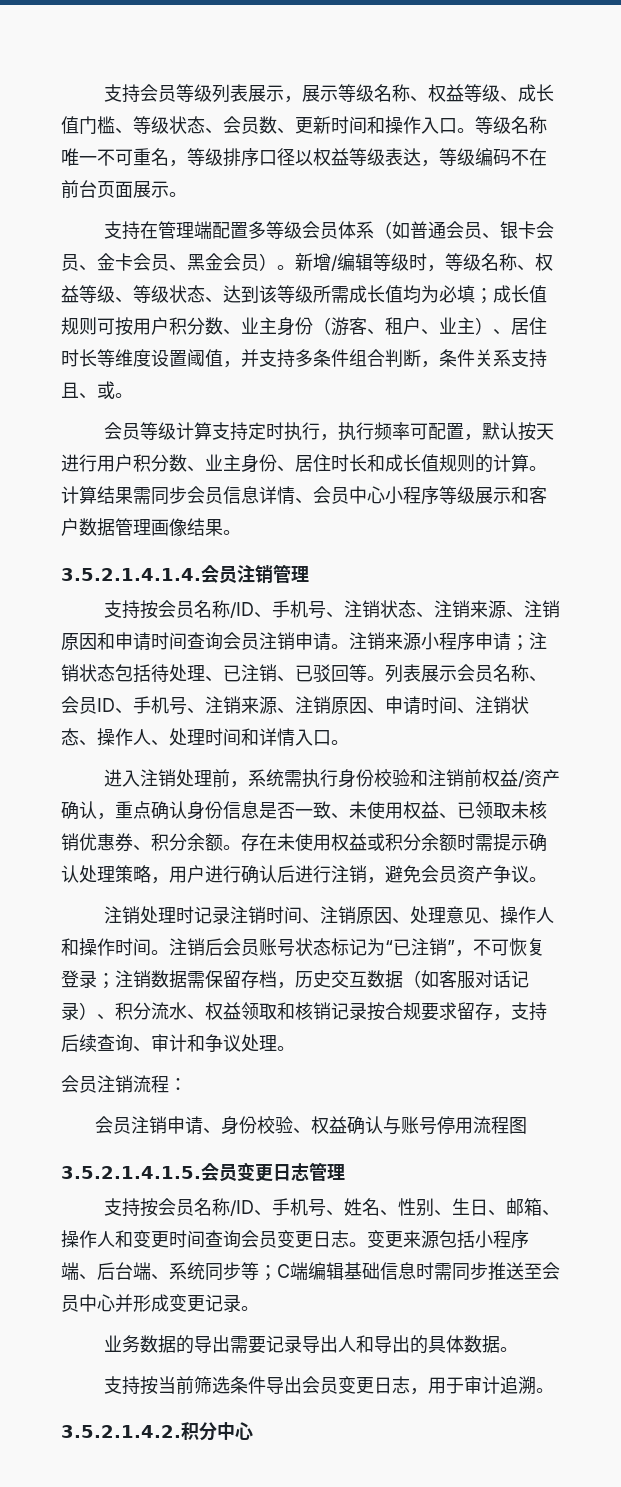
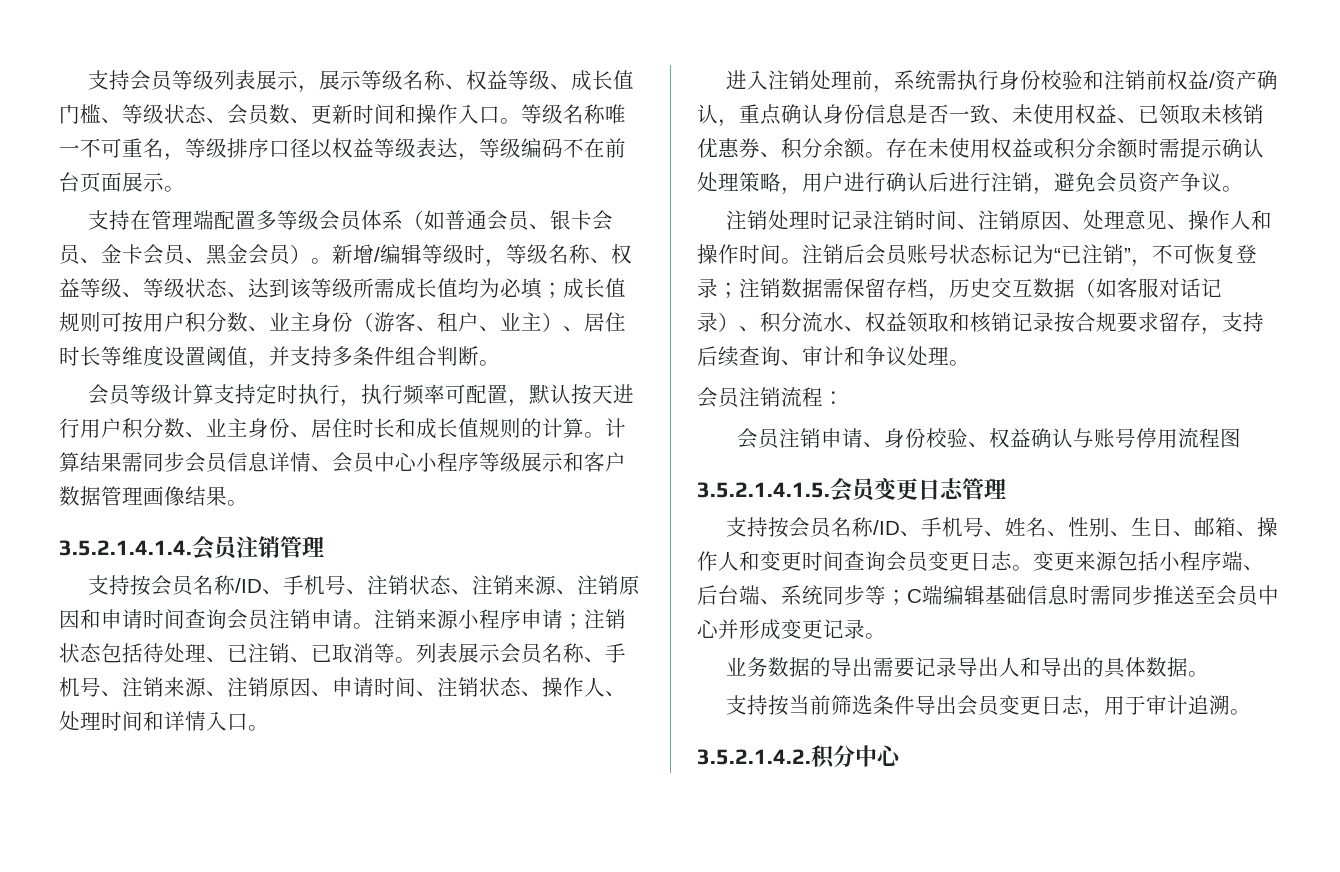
[421,349,547,368] [61,381,115,399] ，条件关系支持且、或 -> (479, 356) none
[313,664,349,683] 驳回 -> [332,643,374,663] 取消
[61,696,133,714] 会员ID、 -> (605, 660) none

